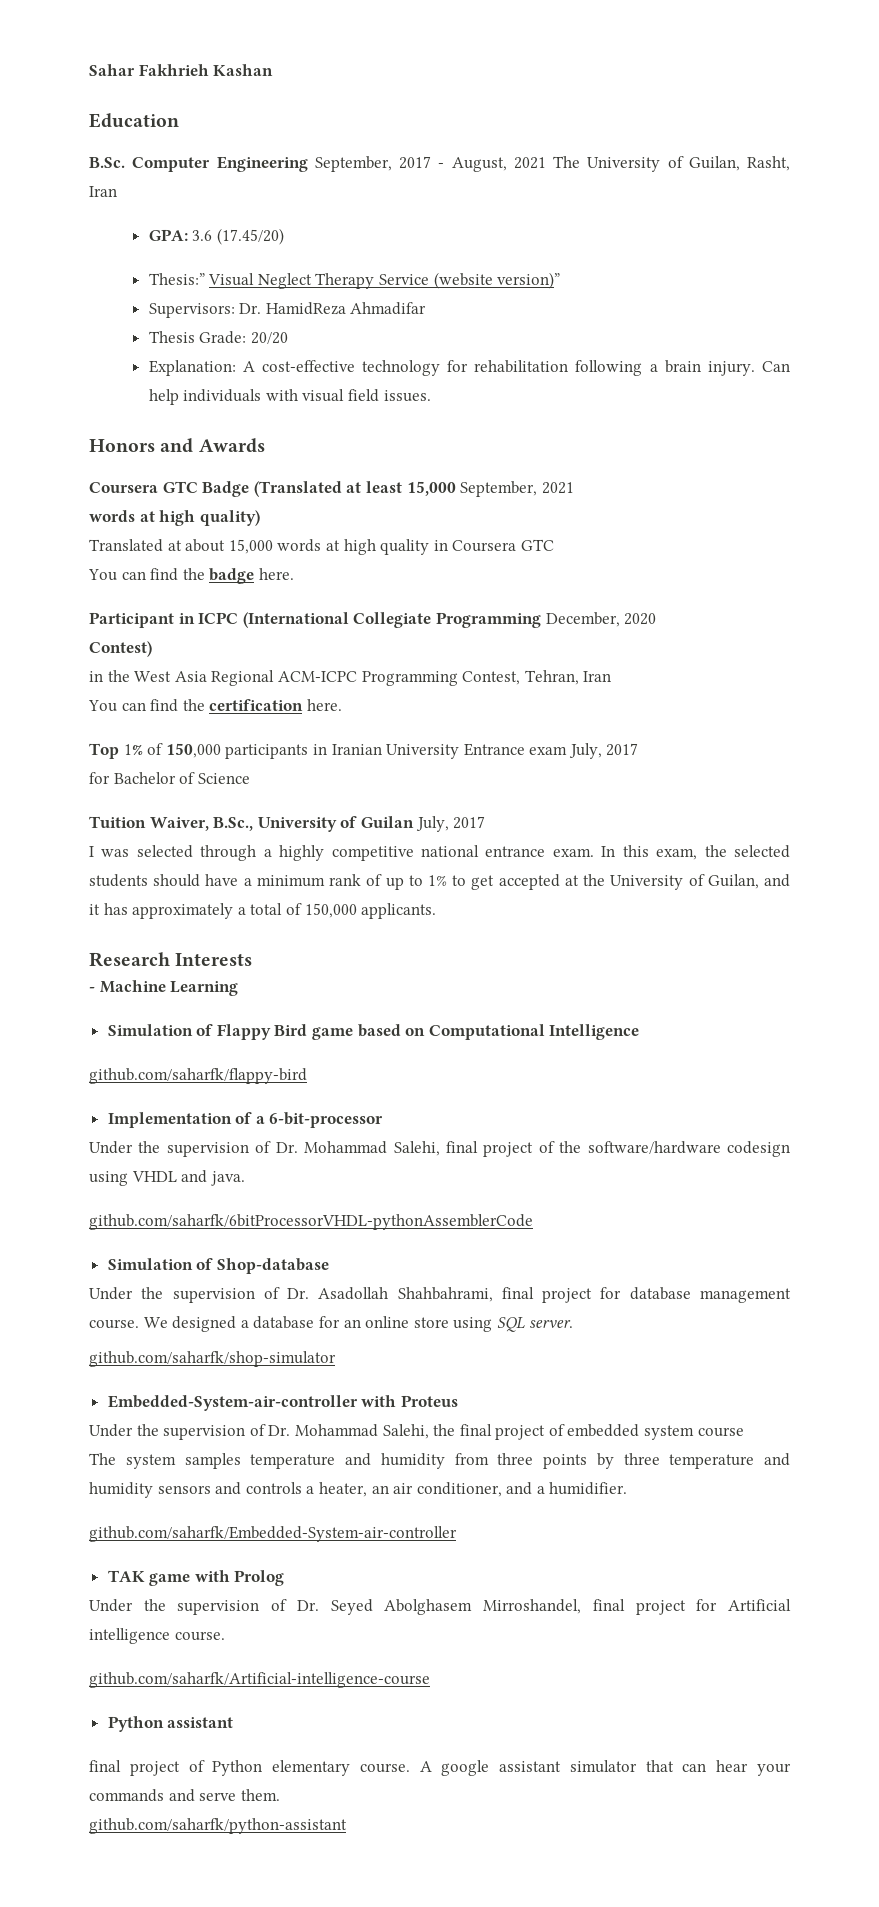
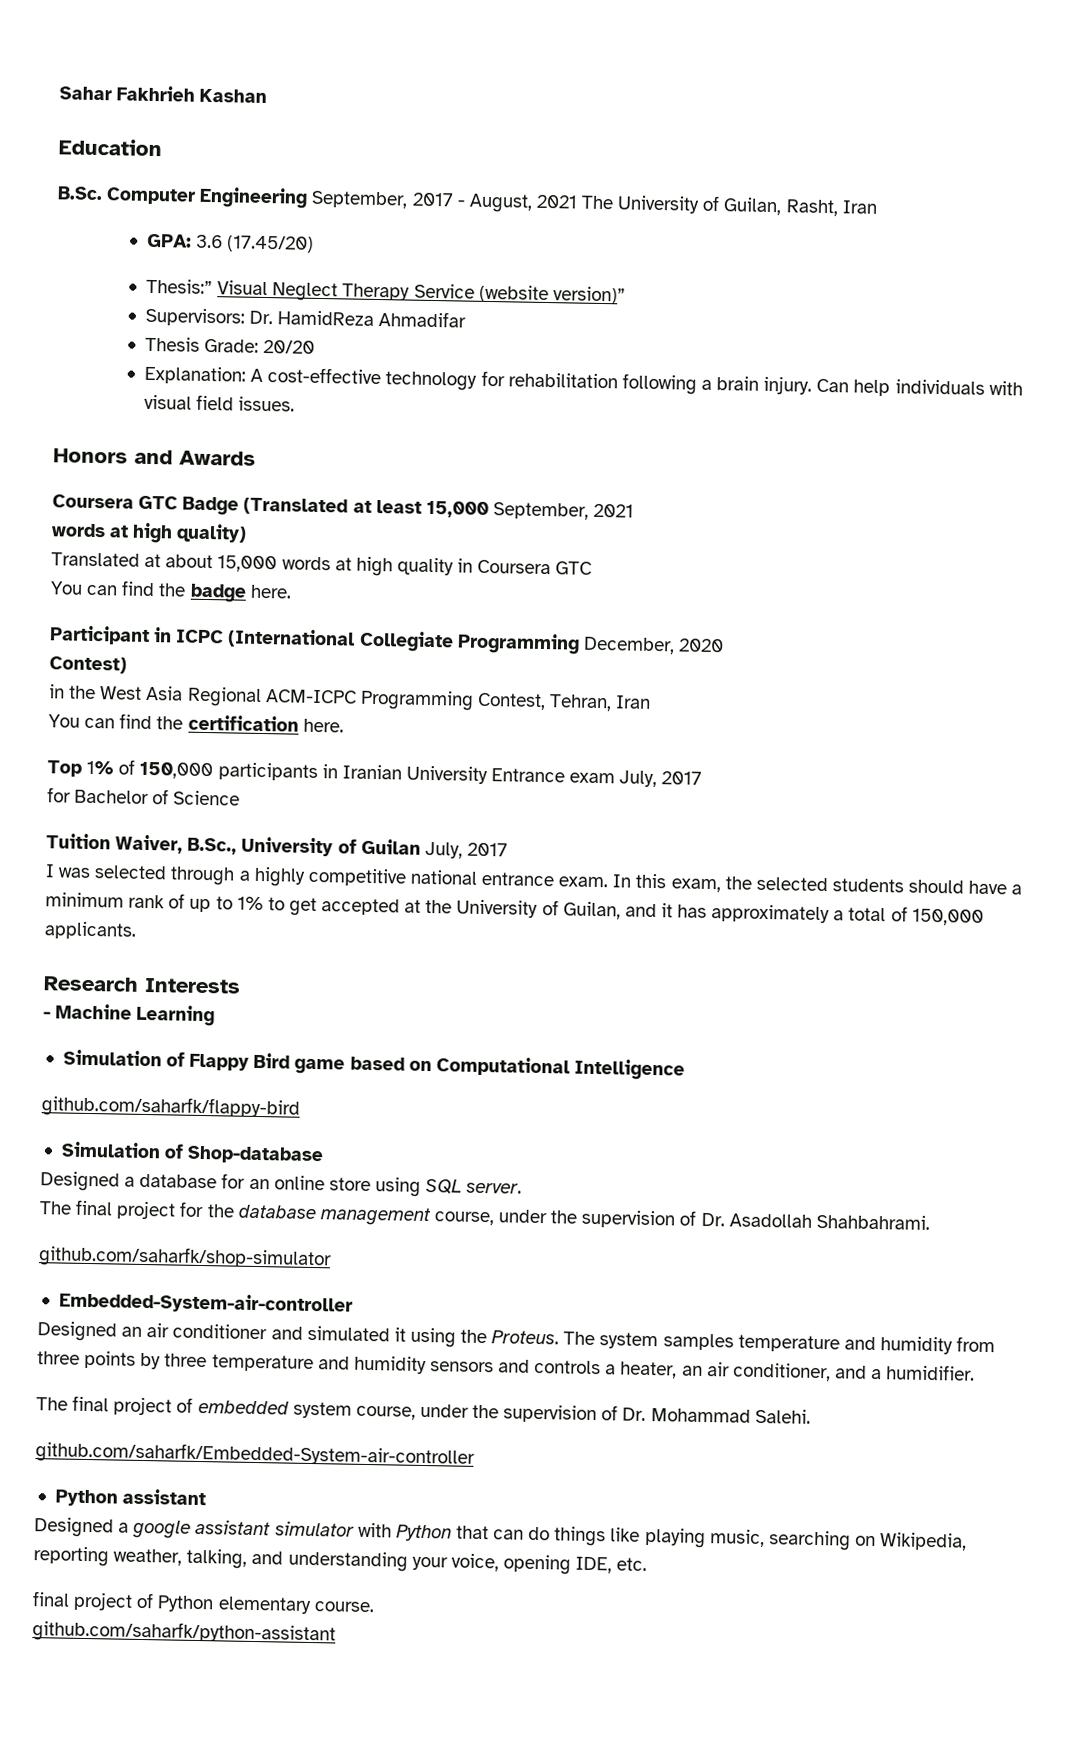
[107,1112,384,1128] [89,1141,790,1157] [89,1170,245,1186] [89,1214,533,1230] [107,1258,329,1274] [89,1287,791,1303] [89,1316,237,1332] Implementation of a 6-bit-processor // Under the supervision of Dr. Mohammad Salehi, final project of the software/hardware codesign using VHDL and java. // github.com/saharfk/6bitProcessorVHDL-pythonAssemblerCode // Simulation of Shop-database // Under the supervision of Dr. Asadollah Shahbahrami, final project for database management course. We designed -> [60,1141,325,1165] [40,1171,120,1192] Simulation of Shop-database // Designed
[89,1351,336,1367] [107,1395,458,1411] [89,1424,744,1440] github.com/saharfk/shop-simulator // Embedded-System-air-controller with Proteus // Under the supervision of Dr. Mohammad Salehi, the final project of embedded system course // -> [39,1199,930,1230] [38,1245,332,1271] [58,1291,353,1315] [37,1321,560,1348] The final project for the database management course, under the supervision of Dr. Asadollah Shahbahrami. // github.com/saharfk/shop-simulator // Embedded-System-air-controller // Designed an air conditioner and simulated it using the Proteus.
[89,1526,457,1542] [107,1570,285,1586] [89,1599,792,1615] [89,1628,225,1644] [89,1672,430,1688] [107,1716,234,1732] github.com/saharfk/Embedded-System-air-controller // TAK game with Prolog // Under the supervision of Dr. Seyed Abolghasem Mirroshandel, final project for Artificial intelligence course. // github.com/saharfk/Artificial-intelligence-course // Python assistant -> [36,1395,811,1424] [35,1441,475,1469] [54,1488,207,1507] [34,1517,968,1551] [33,1546,648,1575] The final project of embedded system course, under the supervision of Dr. Mohammad Salehi. // github.com/saharfk/Embedded-System-air-controller // Python assistant // Designed a google assistant simulator with Python that can do things like playing music, searching on Wikipedia, reporting weather, talking, and understanding your voice, opening IDE, etc.
[419,1760,791,1776] [89,1789,280,1802] A google assistant simulator that can hear your commands and serve them. -> (374, 1607) none

